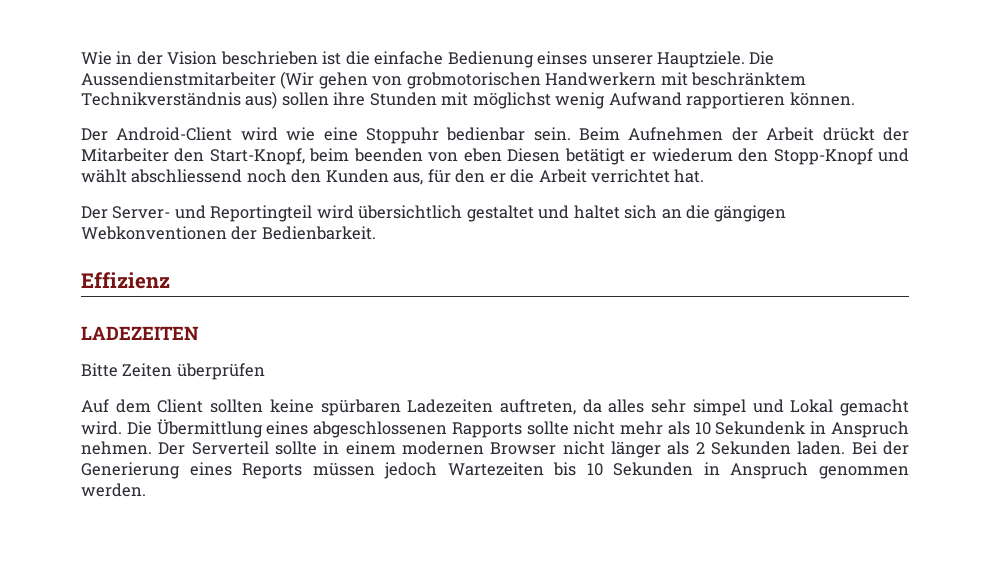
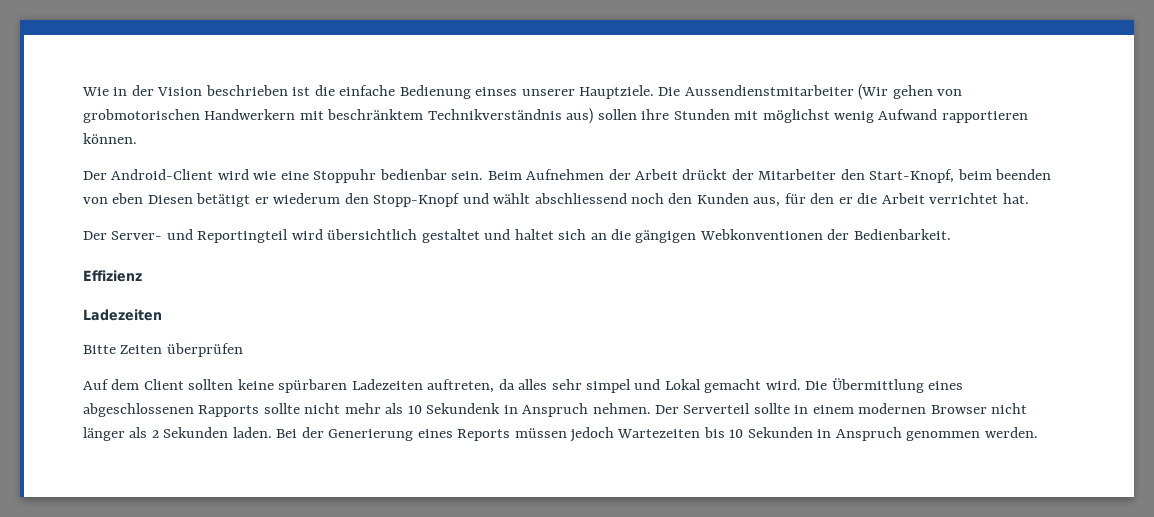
[81,326,199,340] LADEZEITEN -> [83,309,162,321] Ladezeiten

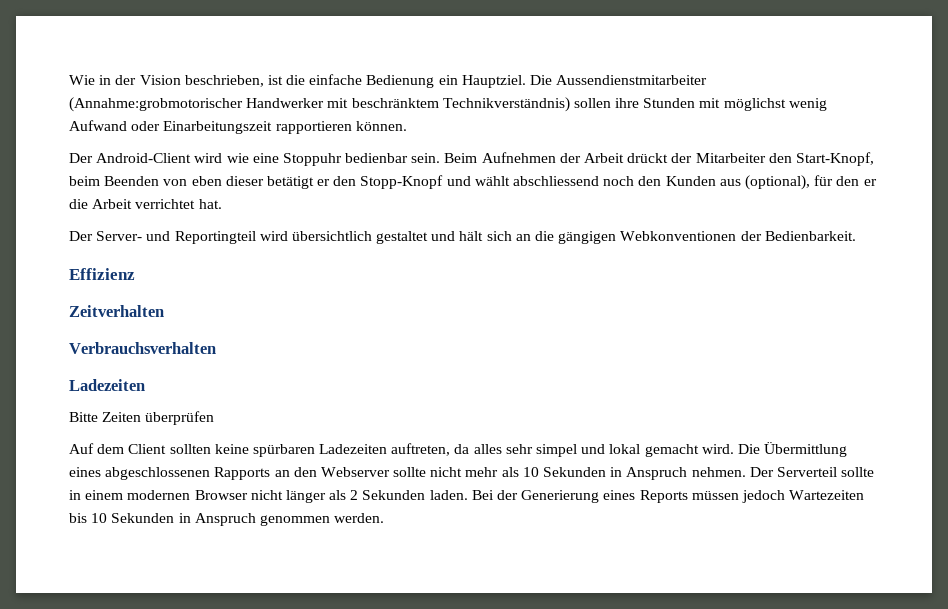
[205,85,288,96] beschrieben -> [184,75,264,87] beschrieben,
[475,84,963,100] [83,108,594,124] einses unserer Hauptziele. Die Aussendienstmitarbeiter (Wir gehen von grobmotorischen Handwerkern mit beschränktem Technikverständnis aus) -> [438,75,708,88] [69,97,570,112] ein Hauptziel. Die Aussendienstmitarbeiter (Annahme:grobmotorischer Handwerker mit beschränktem Technikverständnis)
(938, 114) none -> [131,121,273,134] oder Einarbeitungszeit
[995,169,1052,180] beenden -> [104,176,160,186] Beenden
[147,195,193,204] Diesen -> [225,176,264,186] dieser
[273,193,341,204] wiederum -> (331, 182) none
[753,197,781,207] aus, -> [719,175,810,190] aus (optional),
[514,229,554,240] haltet -> [459,231,484,241] hält
(142, 276) none -> [69,305,164,317] [69,342,216,354] // Zeitverhalten // Verbrauchsverhalten
[664,379,701,390] Lokal -> [609,444,641,454] lokal
(260, 411) none -> [274,467,390,477] an den Webserver
[426,403,501,414] Sekundenk -> [543,467,607,477] Sekunden

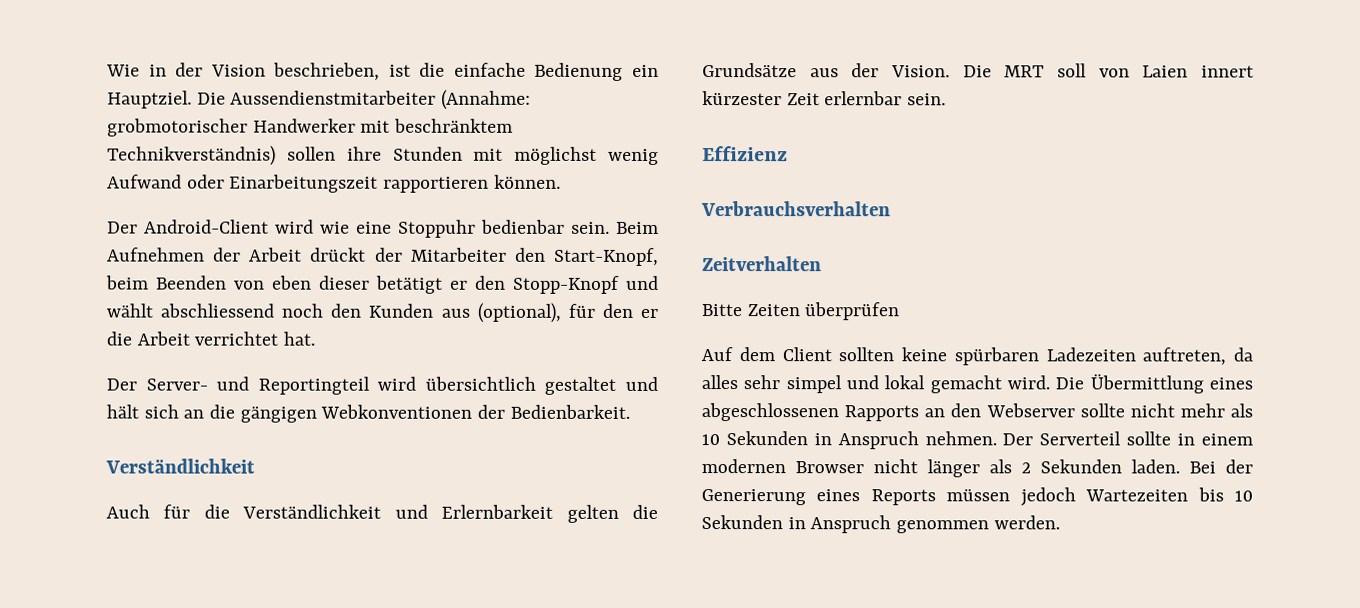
[69,97,243,112] (Annahme:grobmotorischer -> [441,89,532,110] [107,118,248,137] (Annahme: grobmotorischer
(856, 236) none -> [105,458,255,474] [106,504,658,523] [702,63,1254,78] [702,91,947,106] // Verständlichkeit // Auch für die Verständlichkeit und Erlernbarkeit gelten die Grundsätze aus der Vision. Die MRT soll von Laien innert kürzester Zeit erlernbar sein.
[69,305,164,317] // Zeitverhalten -> (788, 154) none
[69,379,145,391] Ladezeiten -> [702,256,822,272] Zeitverhalten

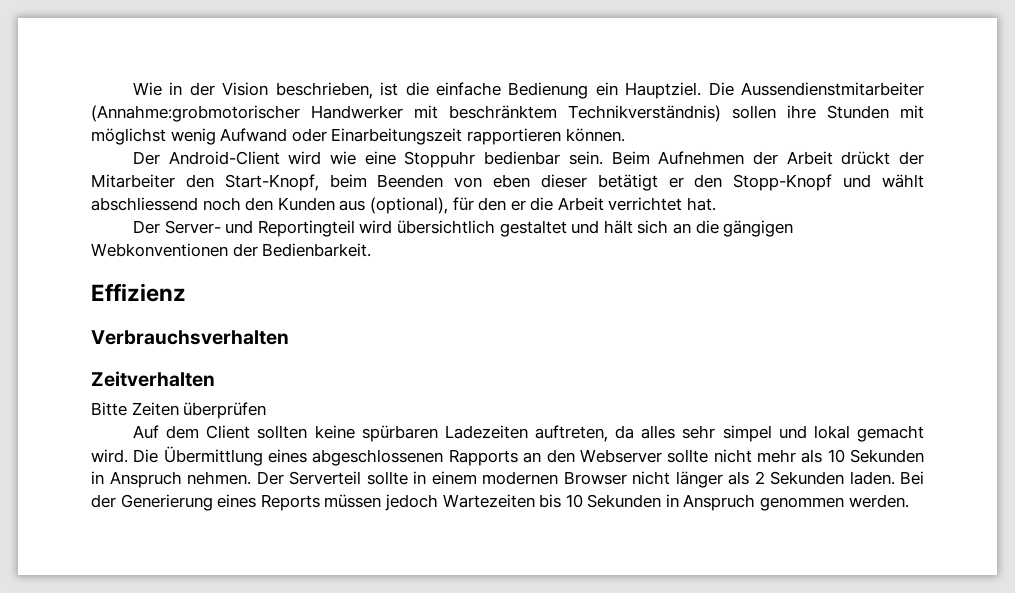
[441,89,532,110] [107,118,248,137] (Annahme: grobmotorischer -> [91,105,300,122] (Annahme:grobmotorischer
[105,458,255,474] [106,504,658,523] [702,63,1254,78] [702,91,947,106] // Verständlichkeit // Auch für die Verständlichkeit und Erlernbarkeit gelten die Grundsätze aus der Vision. Die MRT soll von Laien innert kürzester Zeit erlernbar sein. -> (372, 250) none

